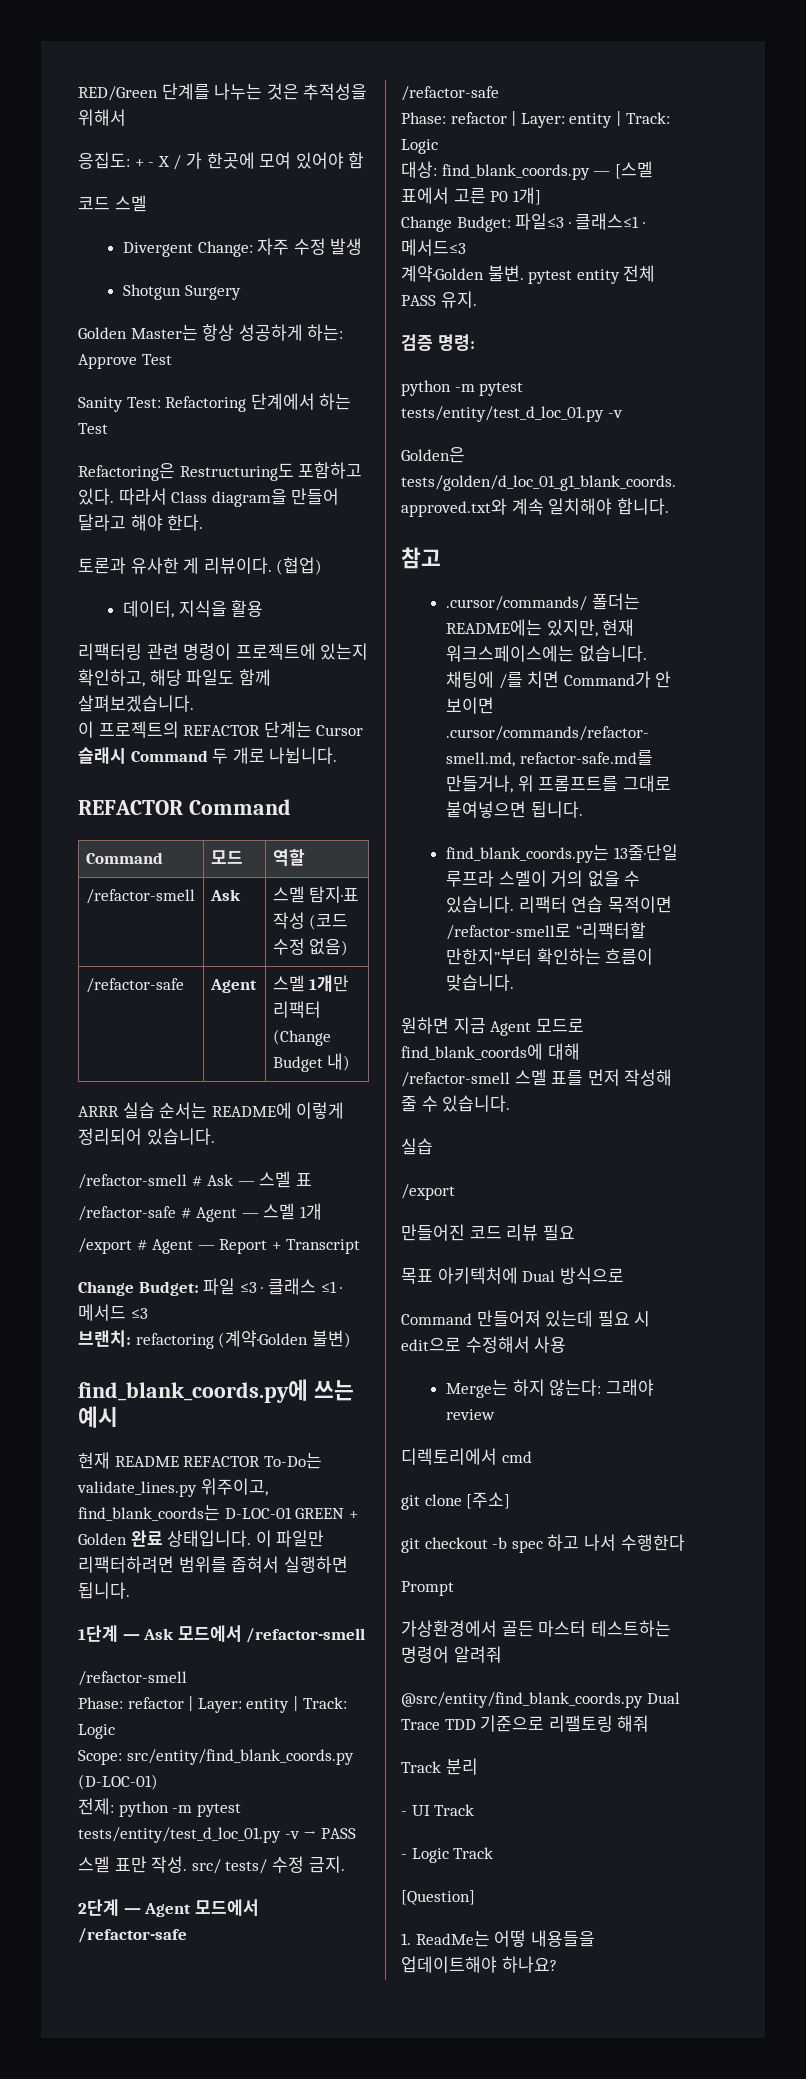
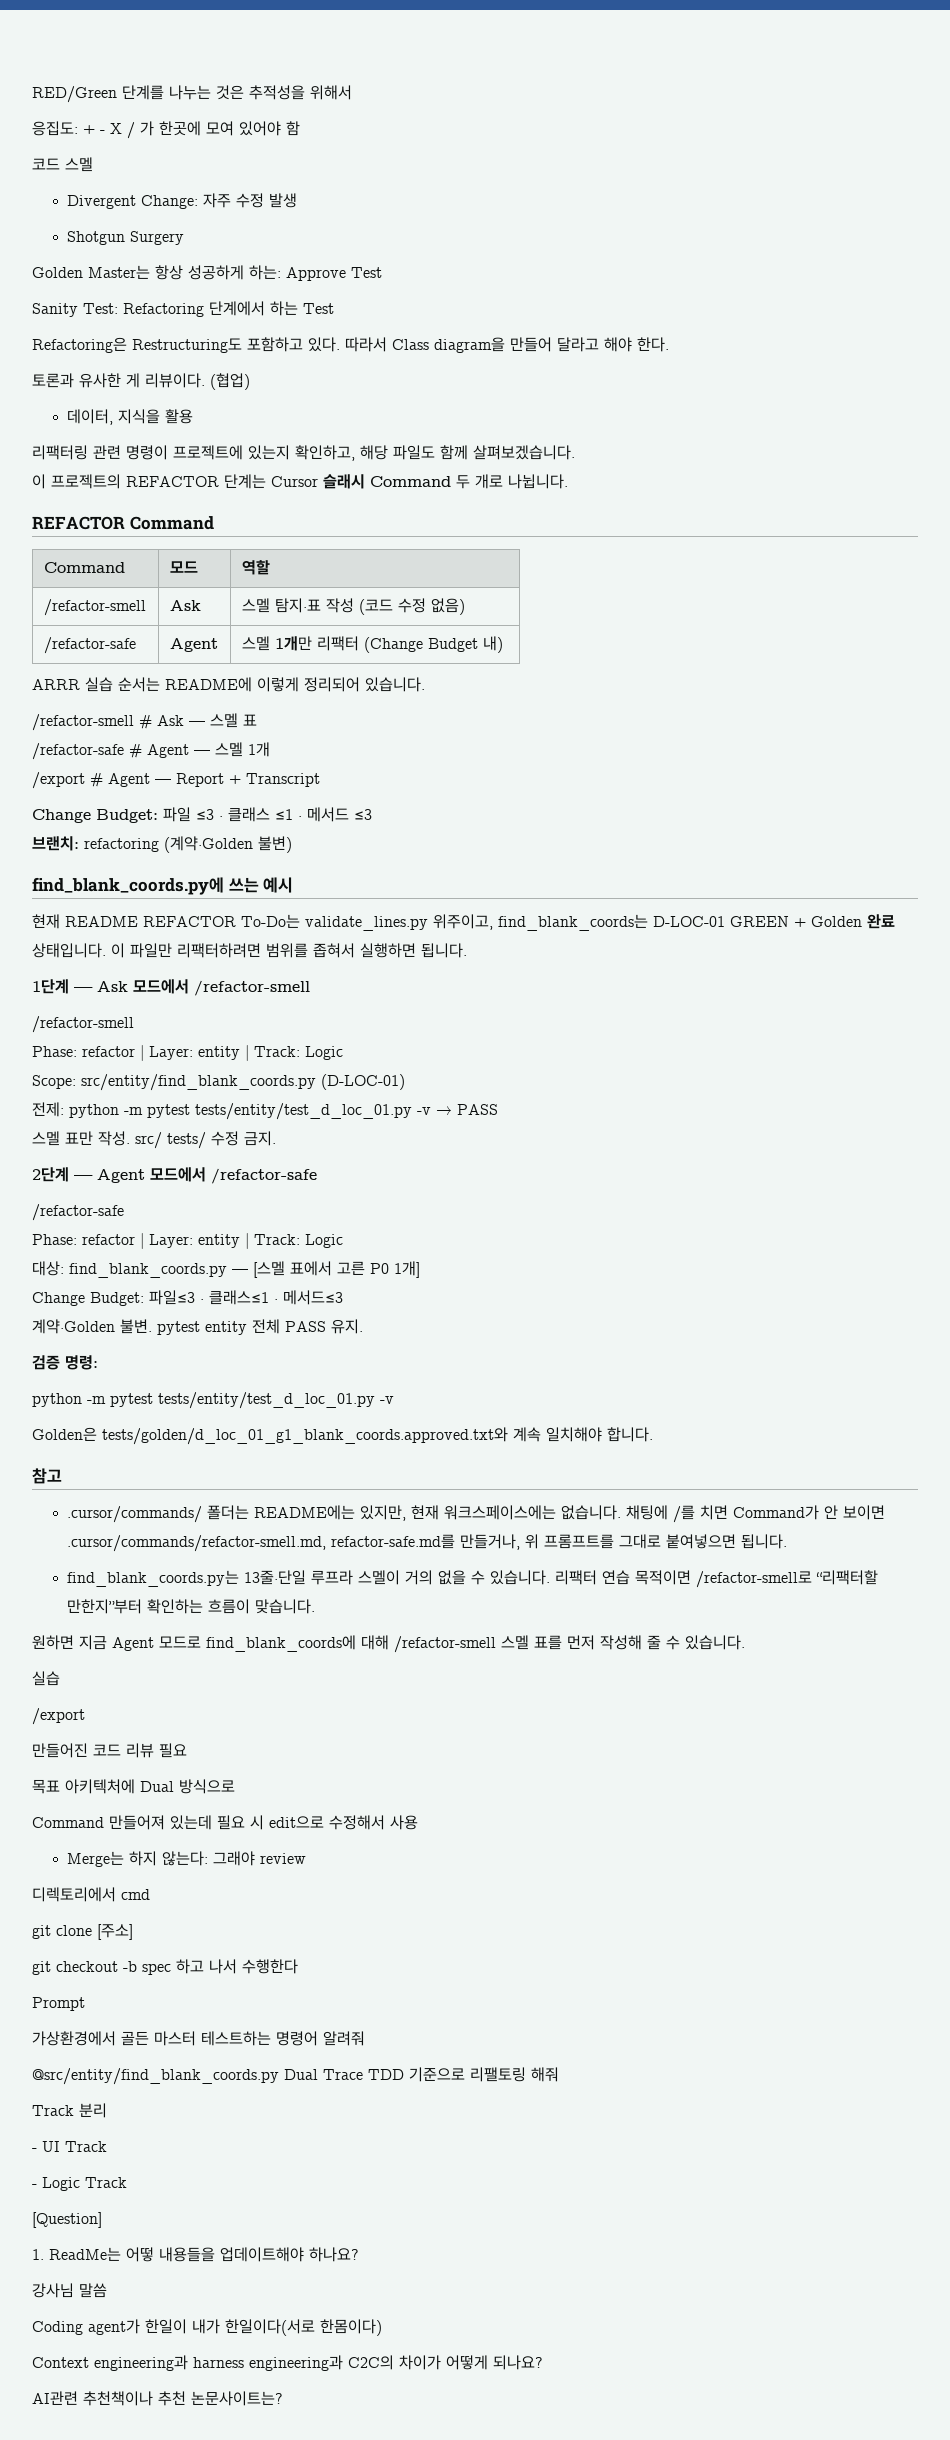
(557, 1964) none -> [32,2283,107,2298] [32,2319,382,2336] [32,2355,543,2371] [32,2391,283,2406] // 강사님 말씀 // Coding agent가 한일이 내가 한일이다(서로 한몸이다) // Context engineering과 harness engineering과 C2C의 차이가 어떻게 되나요? // AI관련 추천책이나 추천 논문사이트는?

